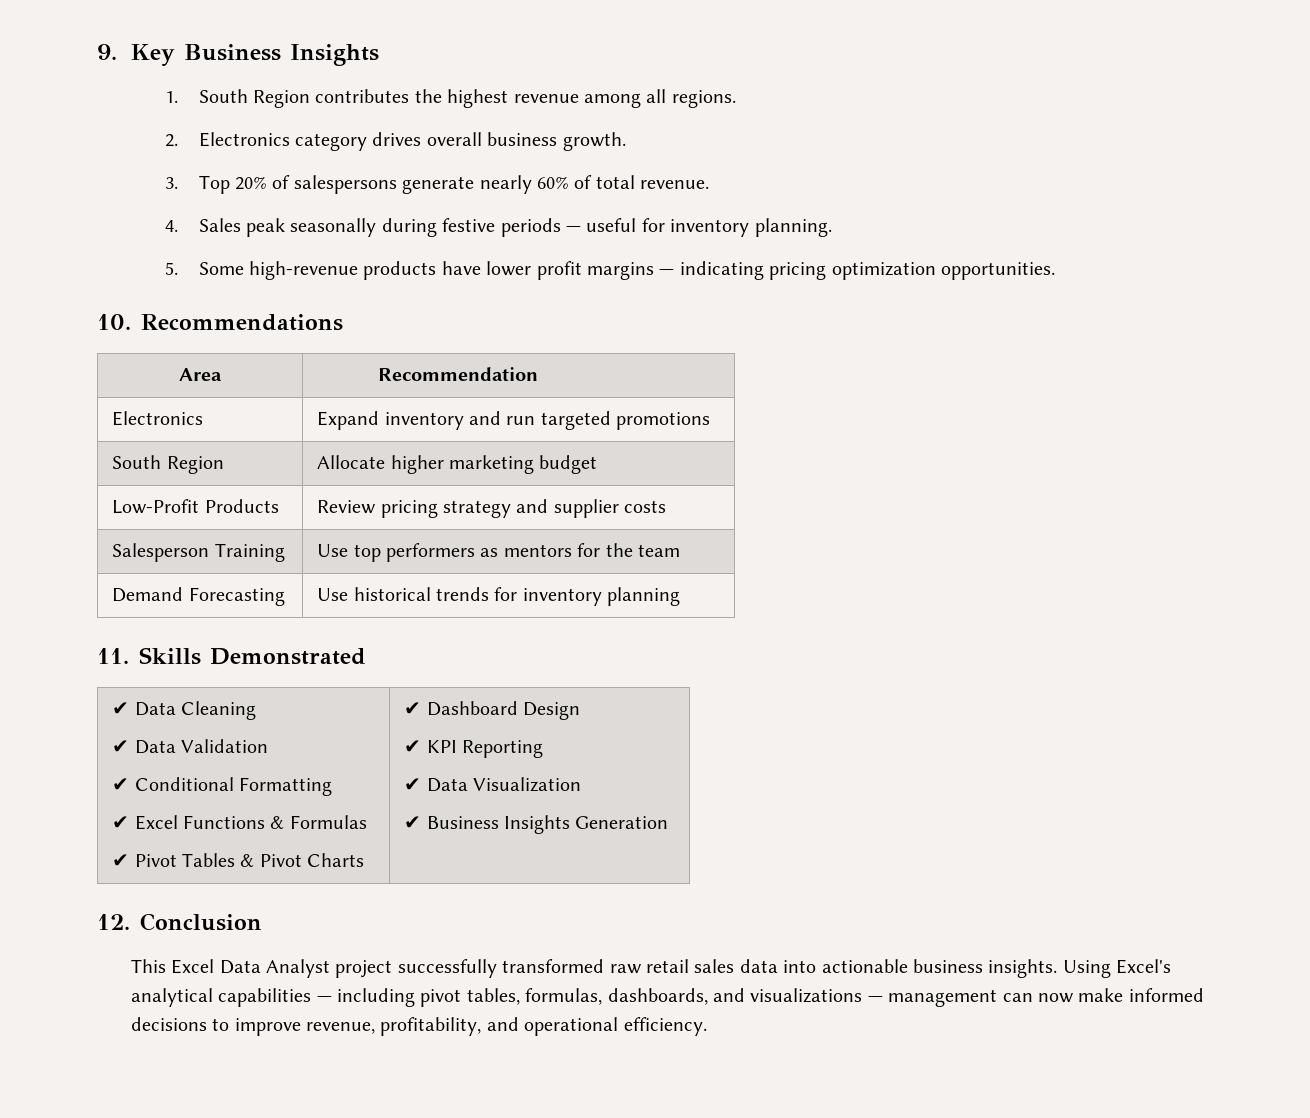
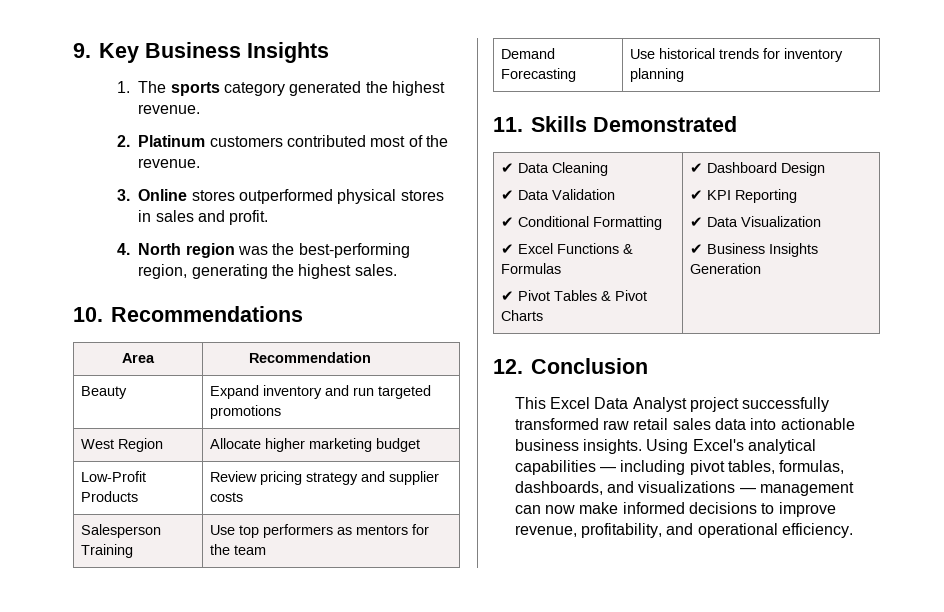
[198,89,736,108] [164,132,626,151] [164,175,710,194] [164,218,832,237] [164,261,1055,280] South Region contributes the highest revenue among all regions. // 2. Electronics category drives overall business growth. // 3. Top 20% of salespersons generate nearly 60% of total revenue. // 4. Sales peak seasonally during festive periods — useful for inventory planning. // 5. Some high-revenue products have lower profit margins — indicating pricing optimization opportunities. -> [138,81,445,96] [138,104,201,114] [116,135,448,147] [138,158,201,168] [116,189,444,204] [138,210,269,225] [116,243,410,258] [138,264,397,279] The sports category generated the highest revenue. // 2. Platinum customers contributed most of the revenue. // 3. Online stores outperformed physical stores in sales and profit. // 4. North region was the best-performing region, generating the highest sales.
[112,411,204,426] Electronics -> [80,386,127,399] Beauty
[112,455,162,469] South -> [80,439,114,449] West

